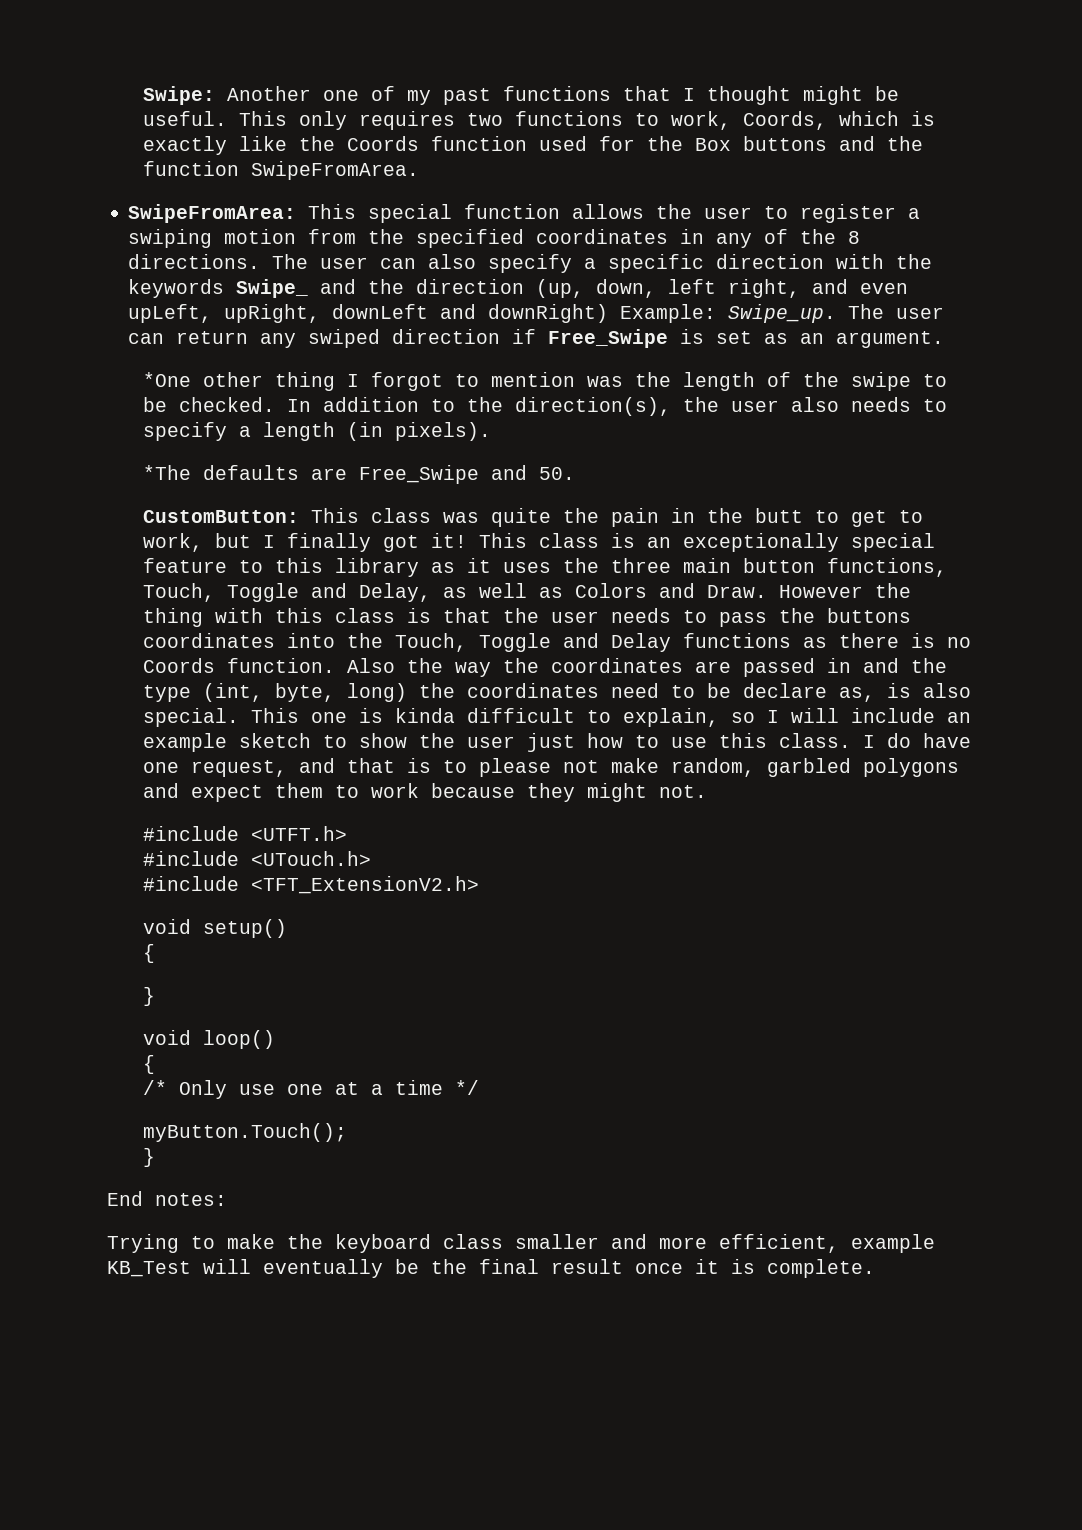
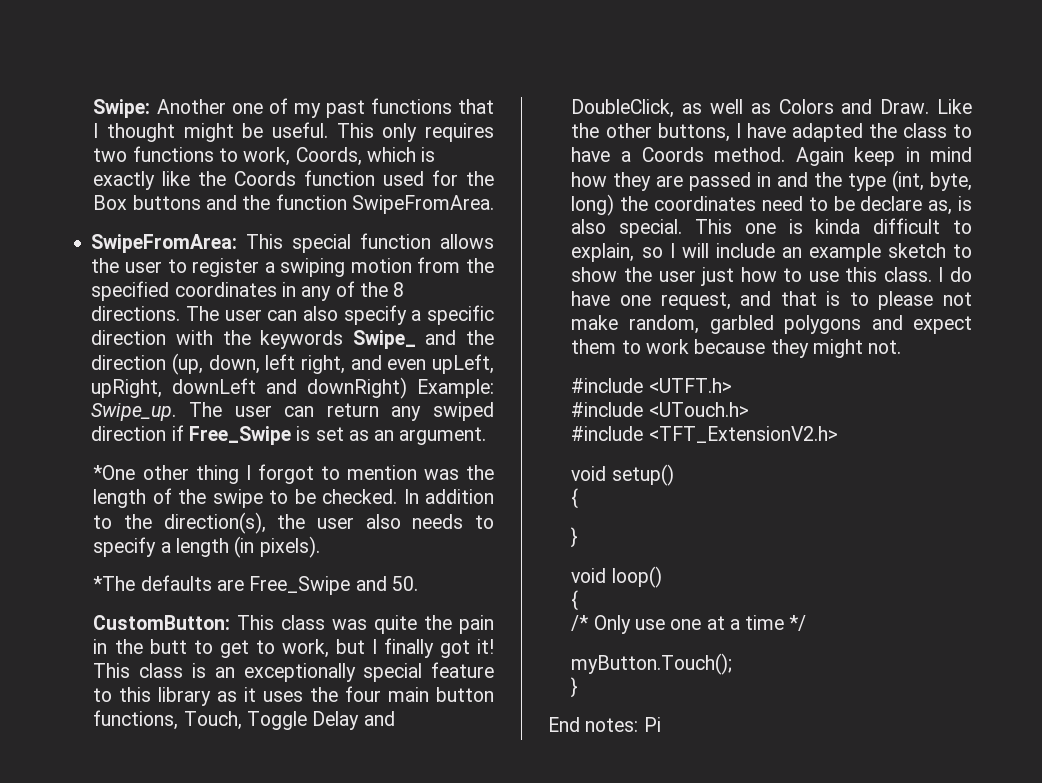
[610,558,671,573] three -> [345,686,382,702] four
[310,583,431,602] and Delay, -> [312,711,395,730] [571,99,675,118] Delay and DoubleClick,
[778,583,911,598] [142,608,911,627] [142,633,971,652] [142,658,683,677] However the thing with this class is that the user needs to pass the buttons coordinates into the Touch, Toggle and Delay functions as there is no Coords function. Also the way the coordinates -> [937,99,972,114] [571,123,972,142] [571,147,972,166] [571,172,652,191] Like the other buttons, I have adapted the class to have a Coords method. Again keep in mind how they
[107,1234,935,1253] [107,1259,875,1278] // Trying to make the keyboard class smaller and more efficient, example KB_Test will eventually be the final result once it is complete. -> [643,717,661,732] Pi

